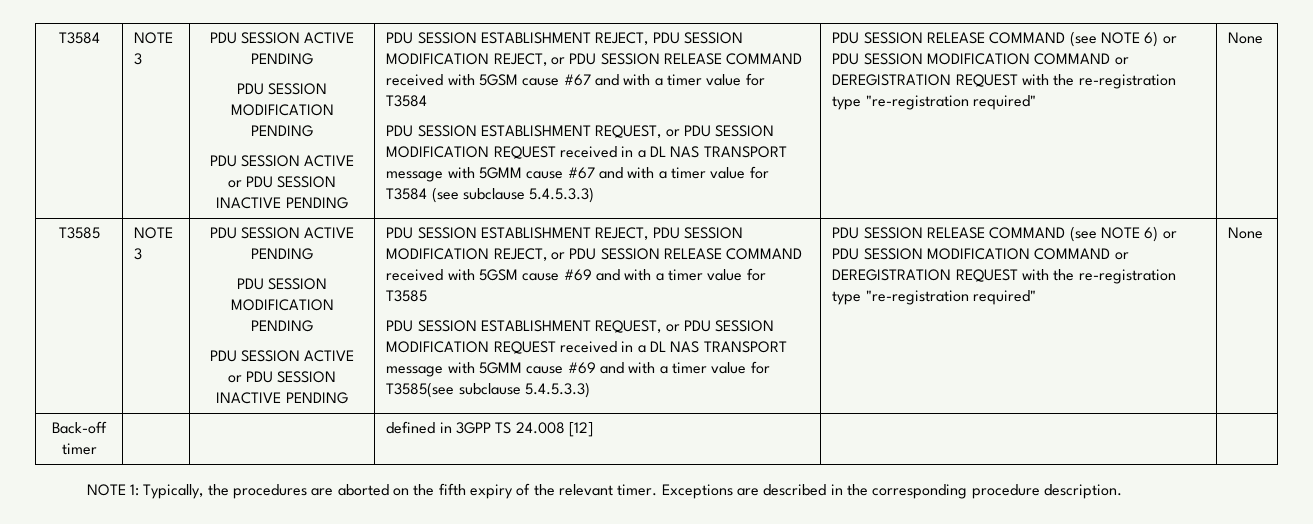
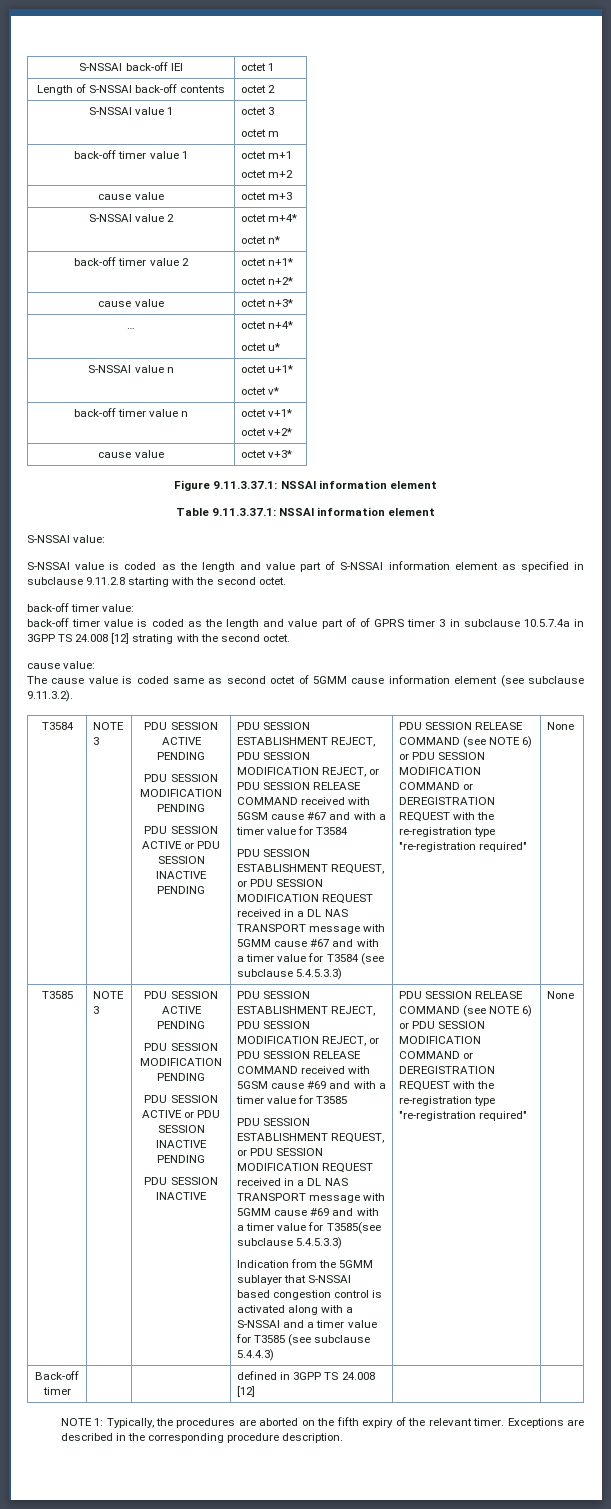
(58, 38) none -> [79,62,183,71] [241,63,275,71] [36,84,226,95] [241,85,276,93] [88,107,174,115] [241,107,275,115] [241,129,280,137] [74,150,188,159] [241,151,293,159] [241,170,294,178] [98,192,164,200] [241,192,293,200] [88,214,175,222] [241,214,298,222] [241,236,281,244] [74,257,189,266] [241,258,294,266] [241,277,294,285] [98,299,164,307] [241,299,294,307] [127,328,135,329] [241,321,294,329] [241,343,281,351] [88,365,174,373] [241,365,294,373] [241,387,280,395] [73,408,189,417] [241,409,293,417] [241,428,293,436] [98,450,164,458] [241,450,293,458] [174,480,437,491] [175,507,436,516] [27,535,106,543] [27,561,584,572] [27,577,286,587] [27,603,135,612] [27,618,584,629] [27,633,290,644] [27,661,96,669] [27,675,584,687] [27,690,73,702] S-NSSAI back-off IEI | octet 1 // Length of S-NSSAI back-off contents | octet 2 // S-NSSAI value 1 | octet 3 // octet m // back-off timer value 1 | octet m+1 // octet m+2 // cause value | octet m+3 // S-NSSAI value 2 | octet m+4* // octet n* // back-off timer value 2 | octet n+1* // octet n+2* // cause value | octet n+3* // … | octet n+4* // octet u* // S-NSSAI value n | octet u+1* // octet v* // back-off timer value n | octet v+1* // octet v+2* // cause value | octet v+3* // Figure 9.11.3.37.1: NSSAI information element // Table 9.11.3.37.1: NSSAI information element // S-NSSAI value: // S-NSSAI value is coded as the length and value part of S-NSSAI information element as specified in subclause 9.11.2.8 starting with the second octet. // back-off timer value: // back-off timer value is coded as the length and value part of of GPRS timer 3 in subclause 10.5.7.4a in 3GPP TS 24.008 [12] strating with the second octet. // cause value: // The cause value is coded same as second octet of 5GMM cause information element (see subclause 9.11.3.2). //
(348, 398) none -> [144,1177,218,1185] [156,1192,207,1200] // PDU SESSION INACTIVE
(590, 390) none -> [237,1259,374,1268] [237,1275,352,1285] [237,1290,383,1300] [237,1305,354,1315] [237,1320,377,1328] [236,1334,371,1346] [237,1349,275,1361] // Indication from the 5GMM sublayer that S-NSSAI based congestion control is activated along with a S-NSSAI and a timer value for T3585 (see subclause 5.4.4.3)

